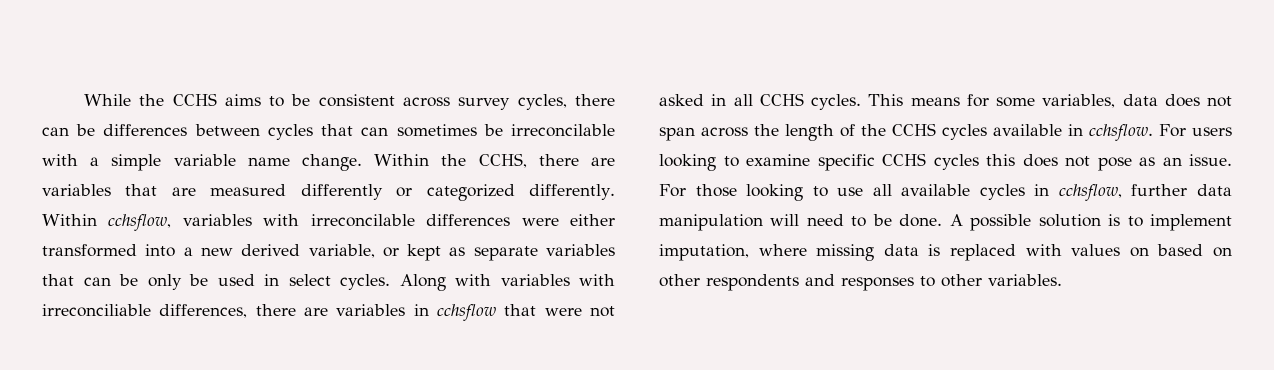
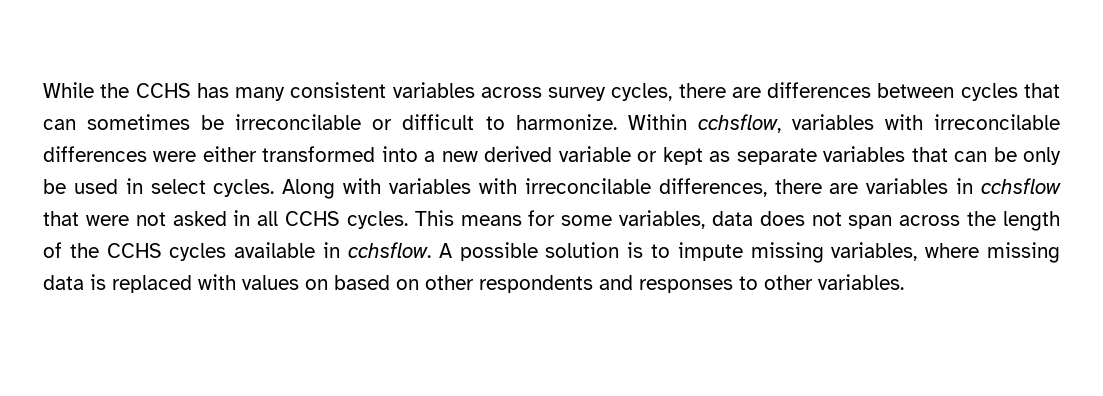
[224,94,395,107] aims to be consistent -> [196,82,475,101] has many consistent variables
[42,124,96,136] can be -> [731,87,761,98] are
[42,153,615,171] [42,184,616,201] with a simple variable name change. Within the CCHS, there are variables that are measured differently or categorized differently. -> [372,114,617,130] or difficult to harmonize.
[308,244,375,258] variable, -> [558,146,631,162] variable
[42,304,151,317] irreconciliable -> [524,178,651,194] irreconcilable
[1159,124,1232,137] [659,153,1232,171] [659,184,1232,201] [659,214,943,231] For users looking to examine specific CCHS cycles this does not pose as an issue. For those looking to use all available cycles in cchsflow, further data manipulation will need to be done. -> (431, 250) none
[1150,214,1232,231] [659,244,749,261] implement imputation, -> [677,242,918,263] impute missing variables,

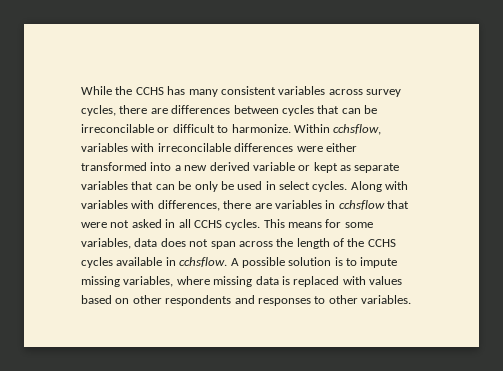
[87,114,191,130] sometimes -> (361, 111) none
[524,178,651,194] irreconcilable -> (155, 204) none
[305,279,328,290] on -> (402, 280) none

